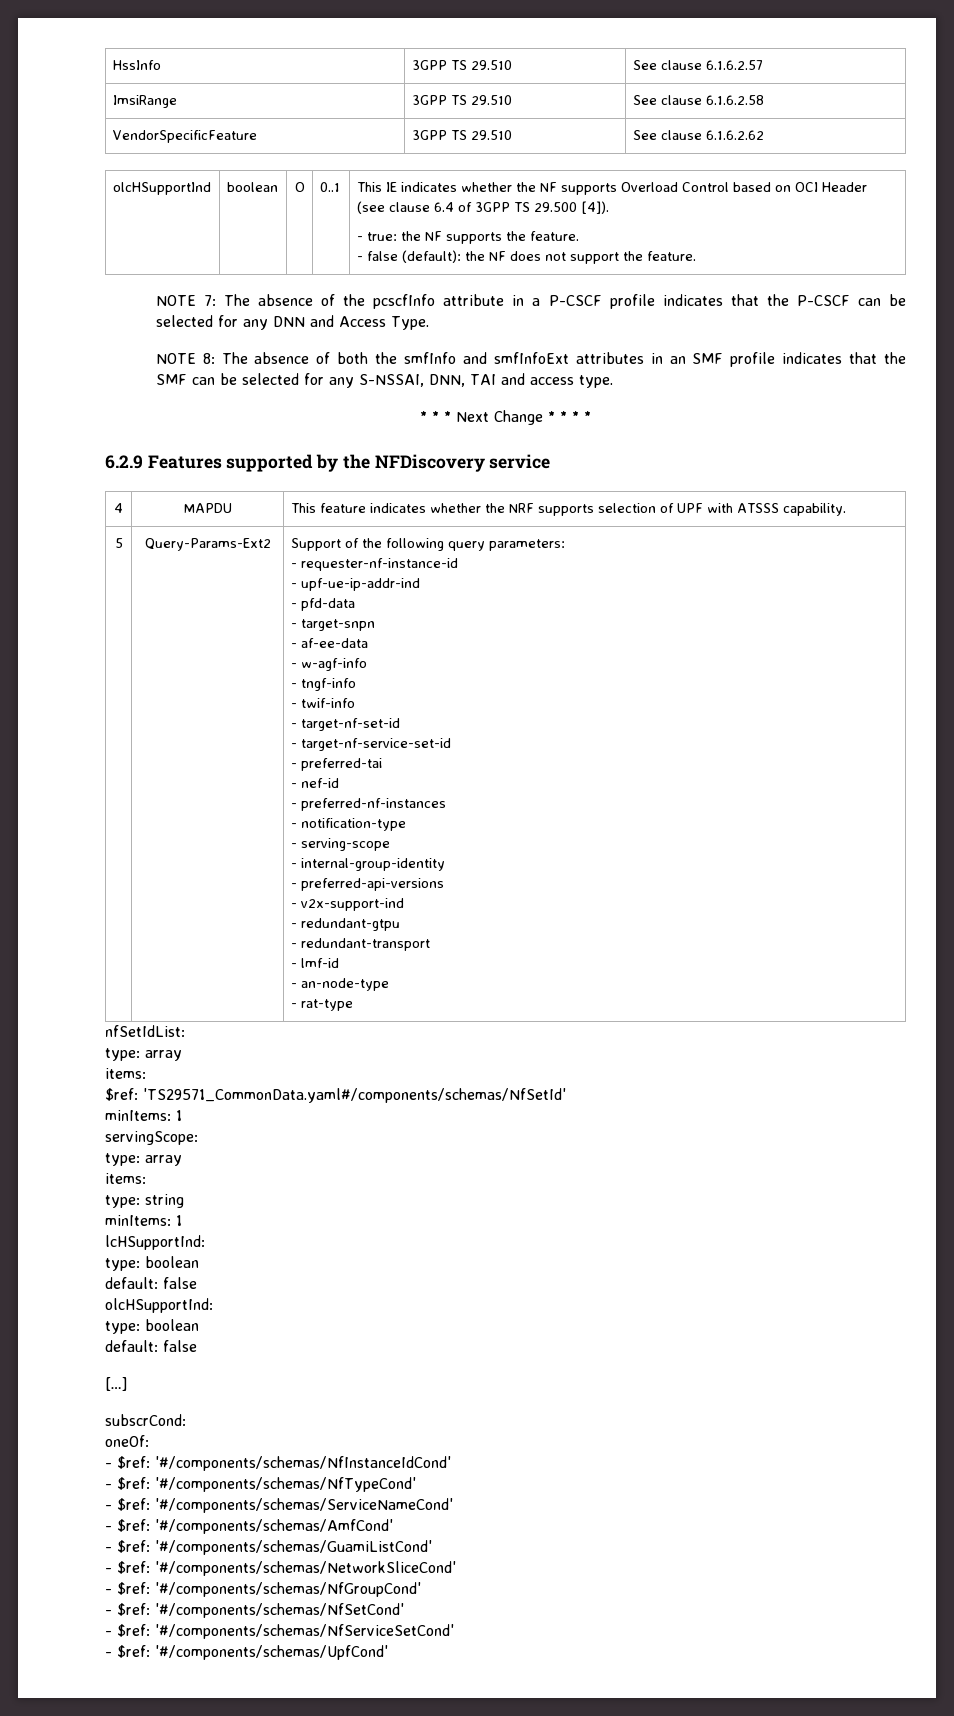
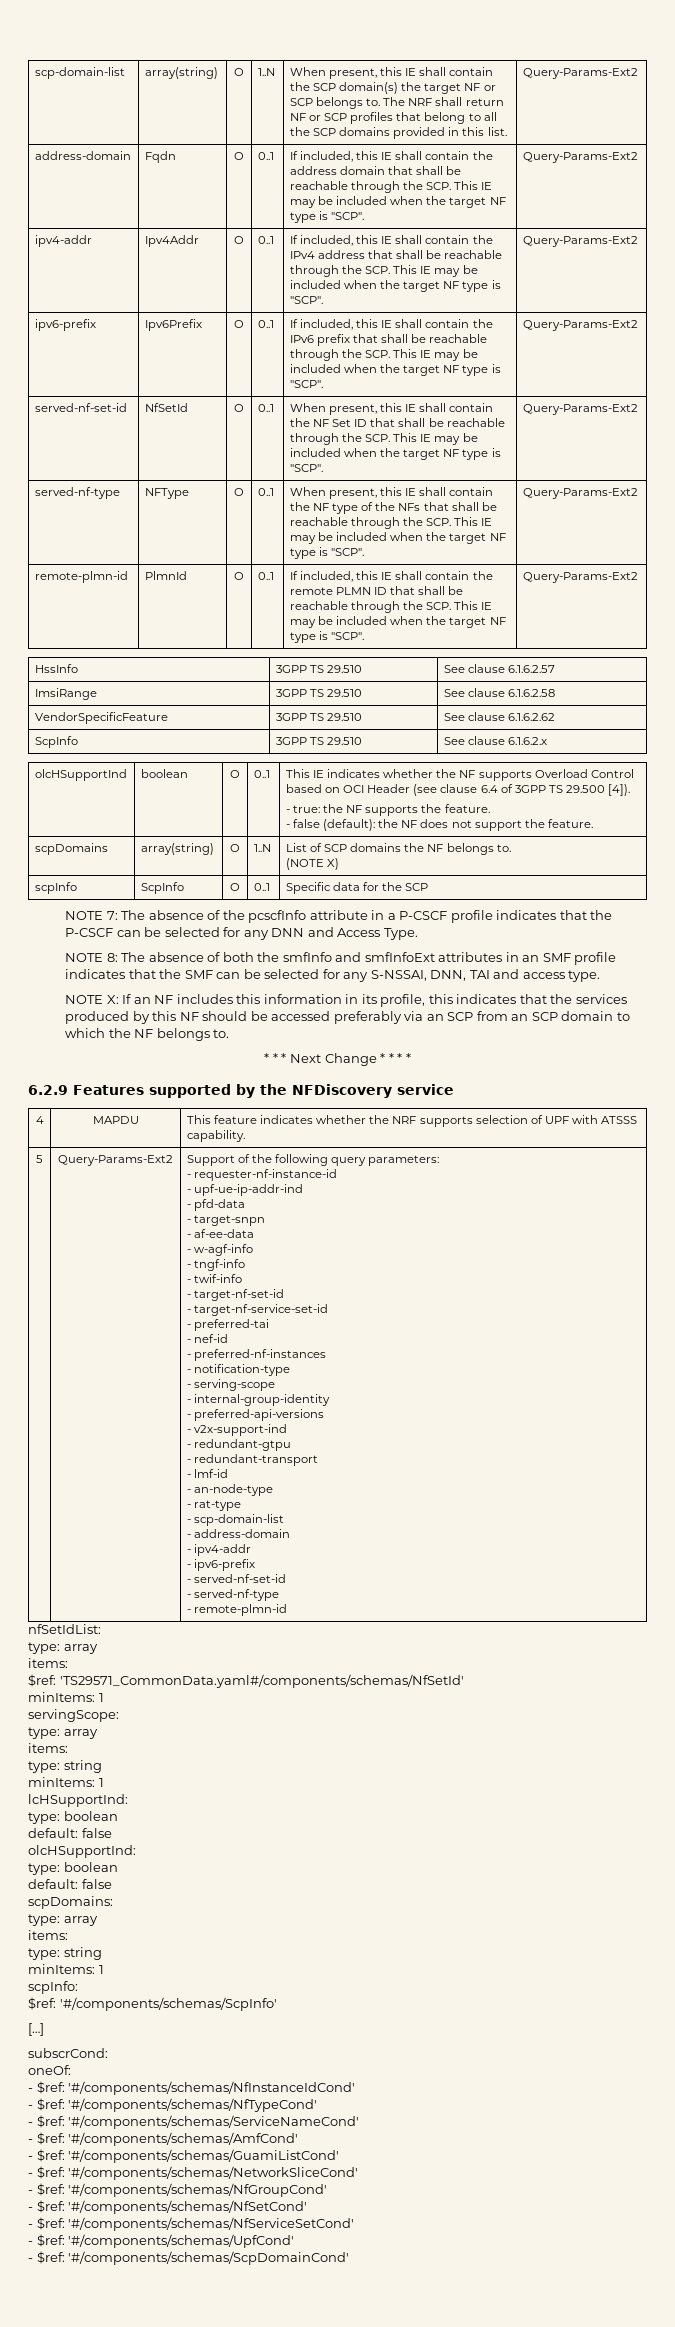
(112, 65) none -> [34,67,125,79] [144,67,218,79] [234,68,244,76] [257,68,275,76] [289,67,494,79] [289,82,496,94] [289,97,504,109] [289,112,497,124] [289,127,507,139] [522,68,638,79] [34,151,131,160] [144,151,176,163] [234,152,244,160] [257,152,274,160] [289,151,493,162] [289,166,462,175] [289,181,493,193] [289,196,506,208] [289,211,365,223] [522,152,638,163] [34,235,92,247] [144,235,199,247] [234,236,244,244] [257,236,274,244] [289,235,493,246] [289,250,503,259] [289,265,478,277] [289,280,501,292] [289,296,323,304] [522,236,638,247] [34,319,96,331] [144,319,202,331] [234,320,244,328] [257,320,274,328] [289,319,493,330] [289,334,488,346] [289,349,478,361] [289,364,501,376] [289,380,323,388] [522,320,638,331] [34,403,127,412] [144,403,188,412] [234,404,244,412] [257,404,274,412] [289,403,494,415] [289,418,505,427] [289,433,478,445] [289,448,501,460] [289,464,323,472] [522,404,638,415] [34,487,120,499] [144,488,189,499] [234,488,244,496] [257,488,274,496] [289,487,494,499] [289,502,497,514] [289,517,493,529] [289,532,506,544] [289,547,365,559] [522,488,638,499] [34,571,128,583] [144,571,187,580] [234,572,244,580] [257,572,274,580] [289,571,493,582] [289,586,464,595] [289,601,493,613] [289,616,506,628] [289,631,365,643] [522,572,638,583] scp-domain-list | array(string) | O | 1..N | When present, this IE shall contain the SCP domain(s) the target NF or SCP belongs to. The NRF shall return NF or SCP profiles that belong to all the SCP domains provided in this list. | Query-Params-Ext2 // address-domain | Fqdn | O | 0..1 | If included, this IE shall contain the address domain that shall be reachable through the SCP. This IE may be included when the target NF type is "SCP". | Query-Params-Ext2 // ipv4-addr | Ipv4Addr | O | 0..1 | If included, this IE shall contain the IPv4 address that shall be reachable through the SCP. This IE may be included when the target NF type is "SCP". | Query-Params-Ext2 // ipv6-prefix | Ipv6Prefix | O | 0..1 | If included, this IE shall contain the IPv6 prefix that shall be reachable through the SCP. This IE may be included when the target NF type is "SCP". | Query-Params-Ext2 // served-nf-set-id | NfSetId | O | 0..1 | When present, this IE shall contain the NF Set ID that shall be reachable through the SCP. This IE may be included when the target NF type is "SCP". | Query-Params-Ext2 // served-nf-type | NFType | O | 0..1 | When present, this IE shall contain the NF type of the NFs that shall be reachable through the SCP. This IE may be included when the target NF type is "SCP". | Query-Params-Ext2 // remote-plmn-id | PlmnId | O | 0..1 | If included, this IE shall contain the remote PLMN ID that shall be reachable through the SCP. This IE may be included when the target NF type is "SCP". | Query-Params-Ext2 //
(764, 135) none -> [34,736,78,748] [275,737,363,745] [443,736,548,745] // ScpInfo | 3GPP TS 29.510 | See clause 6.1.6.2.x
(696, 256) none -> [34,843,108,855] [140,843,214,855] [230,844,240,852] [253,844,271,852] [285,843,511,855] [285,858,339,870] [34,882,77,894] [140,882,184,894] [230,883,240,891] [253,883,270,891] [285,882,429,894] // scpDomains | array(string) | O | 1..N | List of SCP domains the NF belongs to. // (NOTE X) // scpInfo | ScpInfo | O | 0..1 | Specific data for the SCP
(613, 381) none -> [65,994,627,1007] [65,1011,630,1024] [65,1028,230,1041] // NOTE X: If an NF includes this information in its profile, this indicates that the services produced by this NF should be accessed preferably via an SCP from an SCP domain to which the NF belongs to.
(353, 1005) none -> [186,1514,284,1526] [186,1529,290,1538] [186,1544,251,1556] [186,1559,255,1571] [186,1574,286,1583] [186,1589,279,1601] [186,1604,287,1616] // - scp-domain-list // - address-domain // - ipv4-addr // - ipv6-prefix // - served-nf-set-id // - served-nf-type // - remote-plmn-id
(197, 1346) none -> [28,1896,113,1909] [28,1914,98,1926] [28,1930,68,1940] [28,1947,102,1960] [28,1964,104,1974] [28,1981,78,1994] [28,1997,277,2011] // scpDomains: // type: array // items: // type: string // minItems: 1 // scpInfo: // $ref: '#/components/schemas/ScpInfo'
(388, 1652) none -> [28,2251,350,2265] // - $ref: '#/components/schemas/ScpDomainCond'

